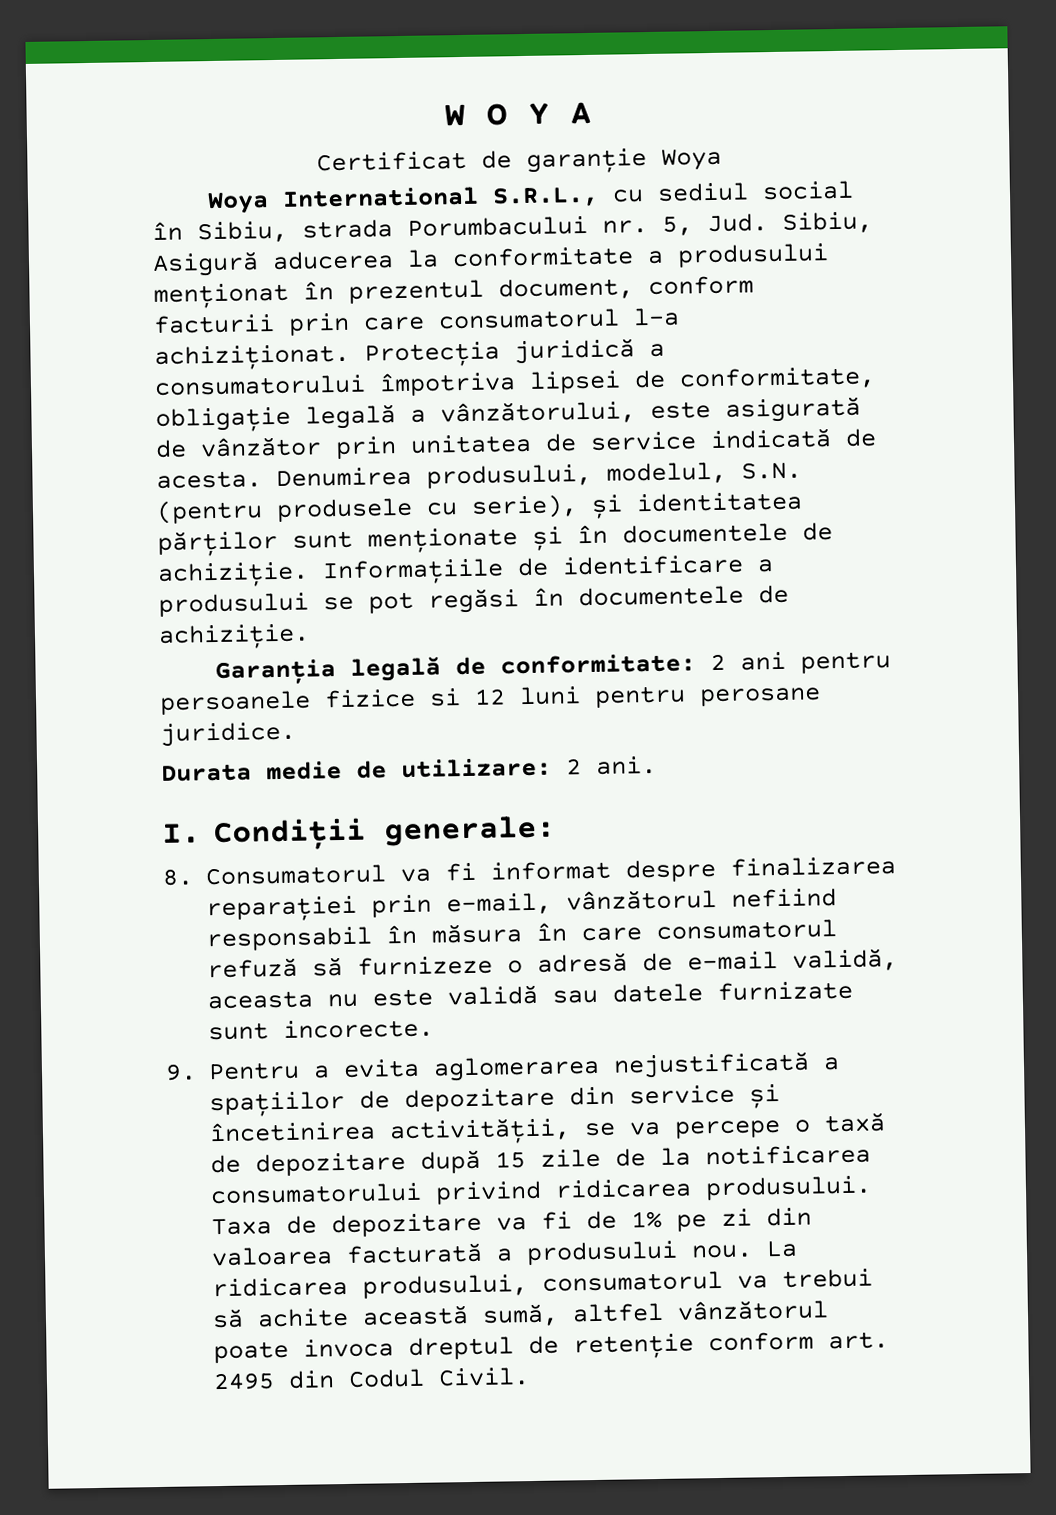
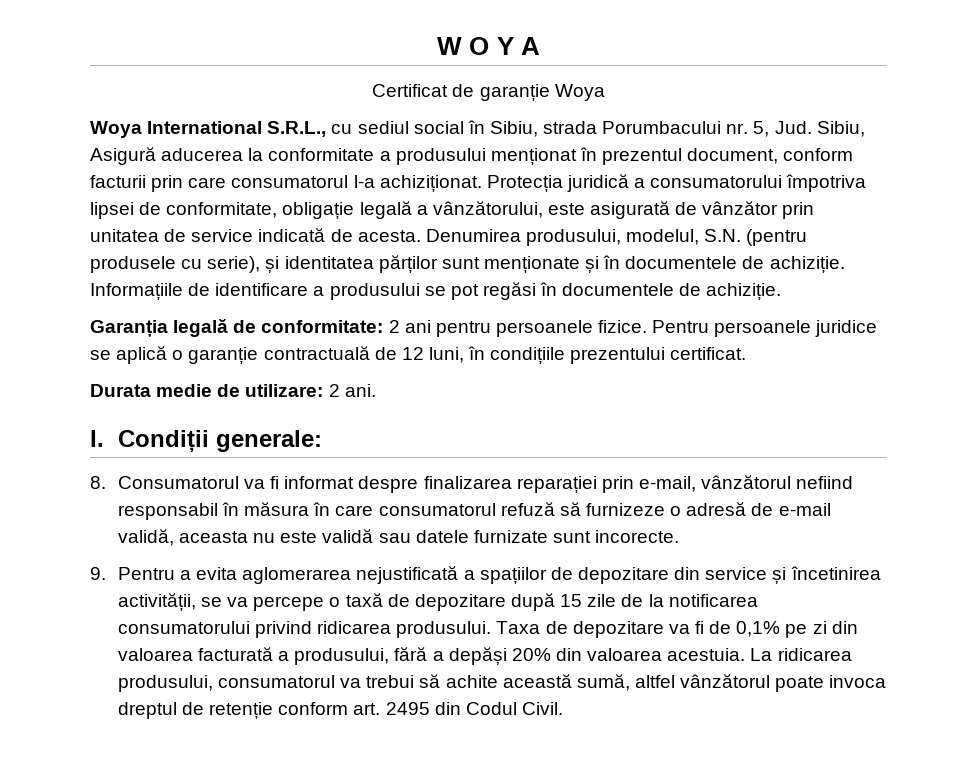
[324,685,821,709] [160,721,296,747] fizice si 12 luni pentru perosane juridice. -> [598,320,878,337] [90,346,747,364] fizice. Pentru persoanele juridice se aplică o garanție contractuală de 12 luni, în condițiile prezentului certificat.
[630,1210,662,1229] 1% -> [736,621,781,637] 0,1%
[525,1240,753,1266] produsului nou. -> [294,647,746,665] produsului, fără a depăși 20% din valoarea acestuia.

